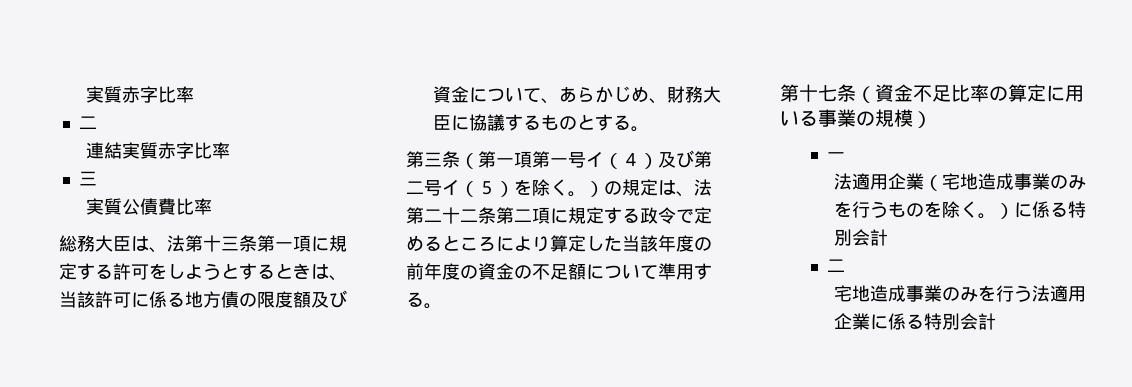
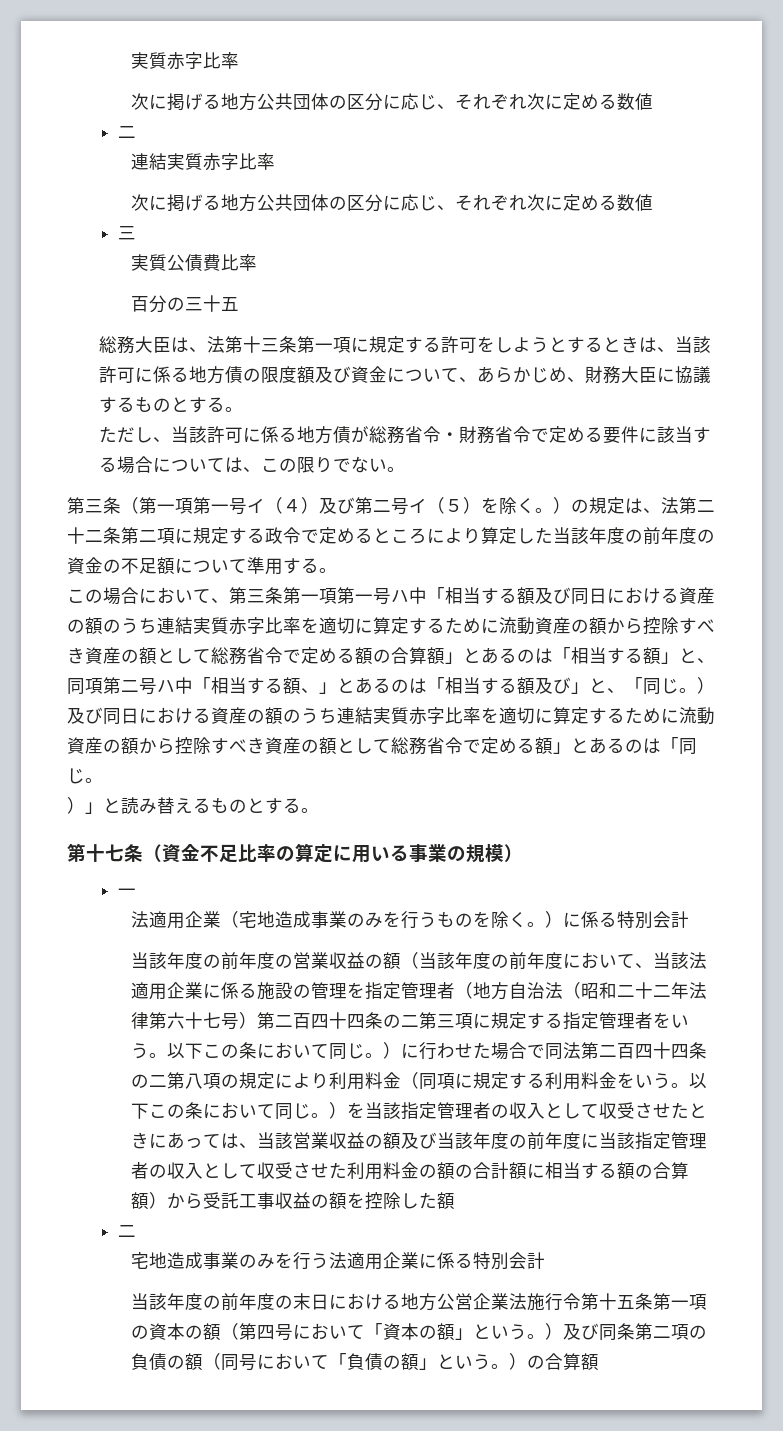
[86,86,195,103] 実質赤字比率 -> [130,52,239,70] [130,93,653,111] 実質赤字比率 // 次に掲げる地方公共団体の区分に応じ、それぞれ次に定める数値
(231, 150) none -> [130,194,653,212] // 次に掲げる地方公共団体の区分に応じ、それぞれ次に定める数値
(213, 206) none -> [130,295,239,313] // 百分の三十五
(650, 129) none -> [98,426,711,444] [98,456,405,474] // ただし、当該許可に係る地方債が総務省令・財務省令で定める要件に該当する場合については、この限りでない。
(442, 306) none -> [67,587,715,605] [67,617,715,635] [67,647,715,665] [67,677,715,695] [67,707,715,725] [67,737,697,755] [67,768,103,784] [67,797,319,814] // この場合において、第三条第一項第一号ハ中「相当する額及び同日における資産の額のうち連結実質赤字比率を適切に算定するために流動資産の額から控除すべき資産の額として総務省令で定める額の合算額」とあるのは「相当する額」と、同項第二号ハ中「相当する額、」とあるのは「相当する額及び」と、「同じ。）及び同日における資産の額のうち連結実質赤字比率を適切に算定するために流動資産の額から控除すべき資産の額として総務省令で定める額」とあるのは「同じ。 // ）」と読み替えるものとする。
(889, 237) none -> [130,952,707,970] [130,982,707,1000] [130,1012,689,1030] [130,1042,707,1060] [130,1072,707,1090] [130,1102,707,1120] [130,1132,707,1150] [130,1162,689,1180] [130,1192,455,1210] // 当該年度の前年度の営業収益の額（当該年度の前年度において、当該法適用企業に係る施設の管理を指定管理者（地方自治法（昭和二十二年法律第六十七号）第二百四十四条の二第三項に規定する指定管理者をいう。以下この条において同じ。）に行わせた場合で同法第二百四十四条の二第八項の規定により利用料金（同項に規定する利用料金をいう。以下この条において同じ。）を当該指定管理者の収入として収受させたときにあっては、当該営業収益の額及び当該年度の前年度に当該指定管理者の収入として収受させた利用料金の額の合計額に相当する額の合算額）から受託工事収益の額を控除した額
(997, 321) none -> [130,1293,707,1311] [130,1323,707,1341] [130,1353,599,1371] // 当該年度の前年度の末日における地方公営企業法施行令第十五条第一項の資本の額（第四号において「資本の額」という。）及び同条第二項の負債の額（同号において「負債の額」という。）の合算額

